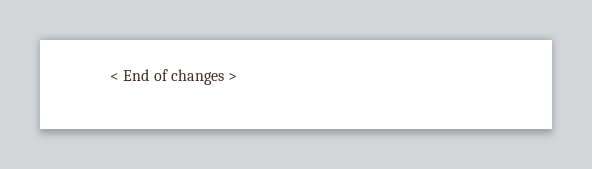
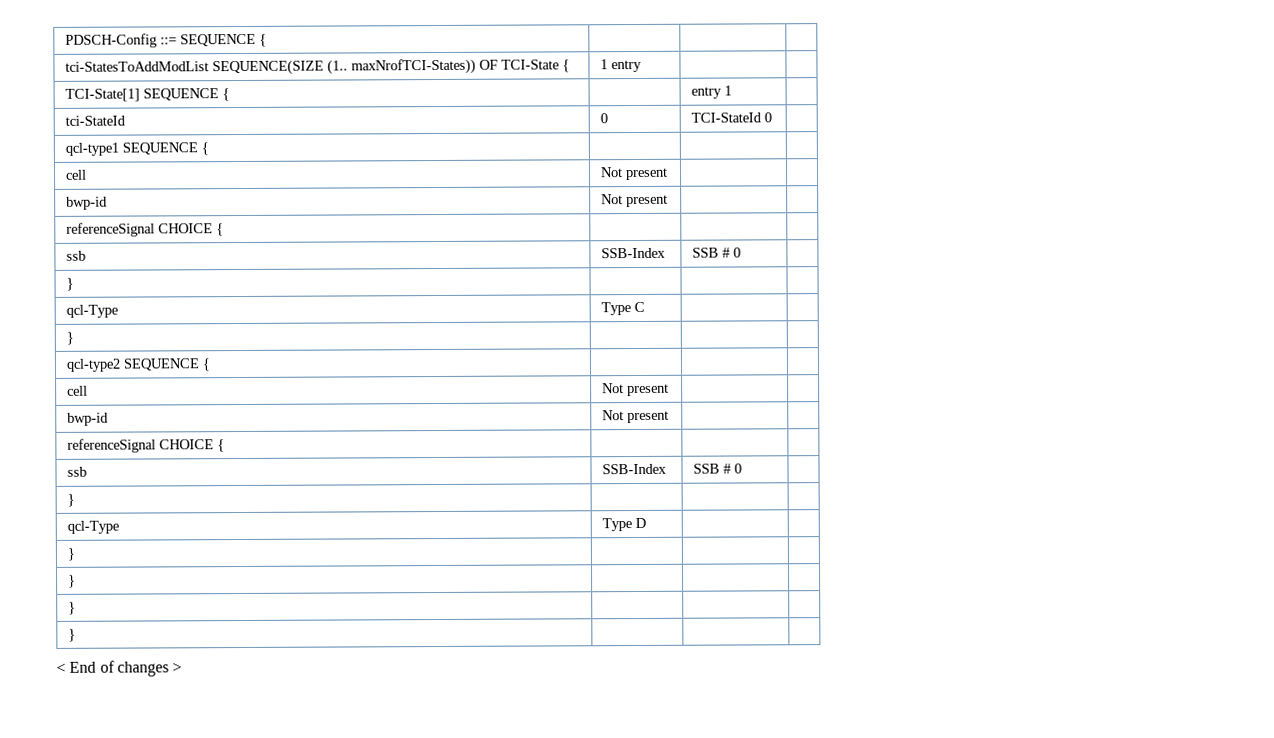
(110, 77) none -> [64,33,267,48] [64,58,570,76] [599,59,642,73] [64,88,230,102] [690,85,732,99] [64,115,126,126] [599,113,608,124] [690,112,772,123] [64,142,209,156] [64,169,87,180] [599,167,668,181] [65,196,108,210] [600,194,668,208] [65,222,224,237] [65,250,86,261] [600,247,666,259] [691,247,741,258] [65,277,74,291] [65,304,118,318] [600,301,645,316] [65,331,74,345] [65,358,211,372] [66,385,88,396] [601,383,669,397] [66,412,109,426] [601,410,669,424] [66,438,225,453] [66,466,87,477] [601,463,667,475] [692,463,742,474] [66,493,75,507] [66,520,119,534] [601,517,646,532] [66,547,75,561] [67,574,76,588] [67,601,76,615] [67,628,76,642] PDSCH-Config ::= SEQUENCE { | | | // tci-StatesToAddModList SEQUENCE(SIZE (1.. maxNrofTCI-States)) OF TCI-State { | 1 entry | | // TCI-State[1] SEQUENCE { | | entry 1 | // tci-StateId | 0 | TCI-StateId 0 | // qcl-type1 SEQUENCE { | | | // cell | Not present | | // bwp-id | Not present | | // referenceSignal CHOICE { | | | // ssb | SSB-Index | SSB # 0 | // } | | | // qcl-Type | Type C | | // } | | | // qcl-type2 SEQUENCE { | | | // cell | Not present | | // bwp-id | Not present | | // referenceSignal CHOICE { | | | // ssb | SSB-Index | SSB # 0 | // } | | | // qcl-Type | Type D | | // } | | | // } | | | // } | | | // } | | | //

